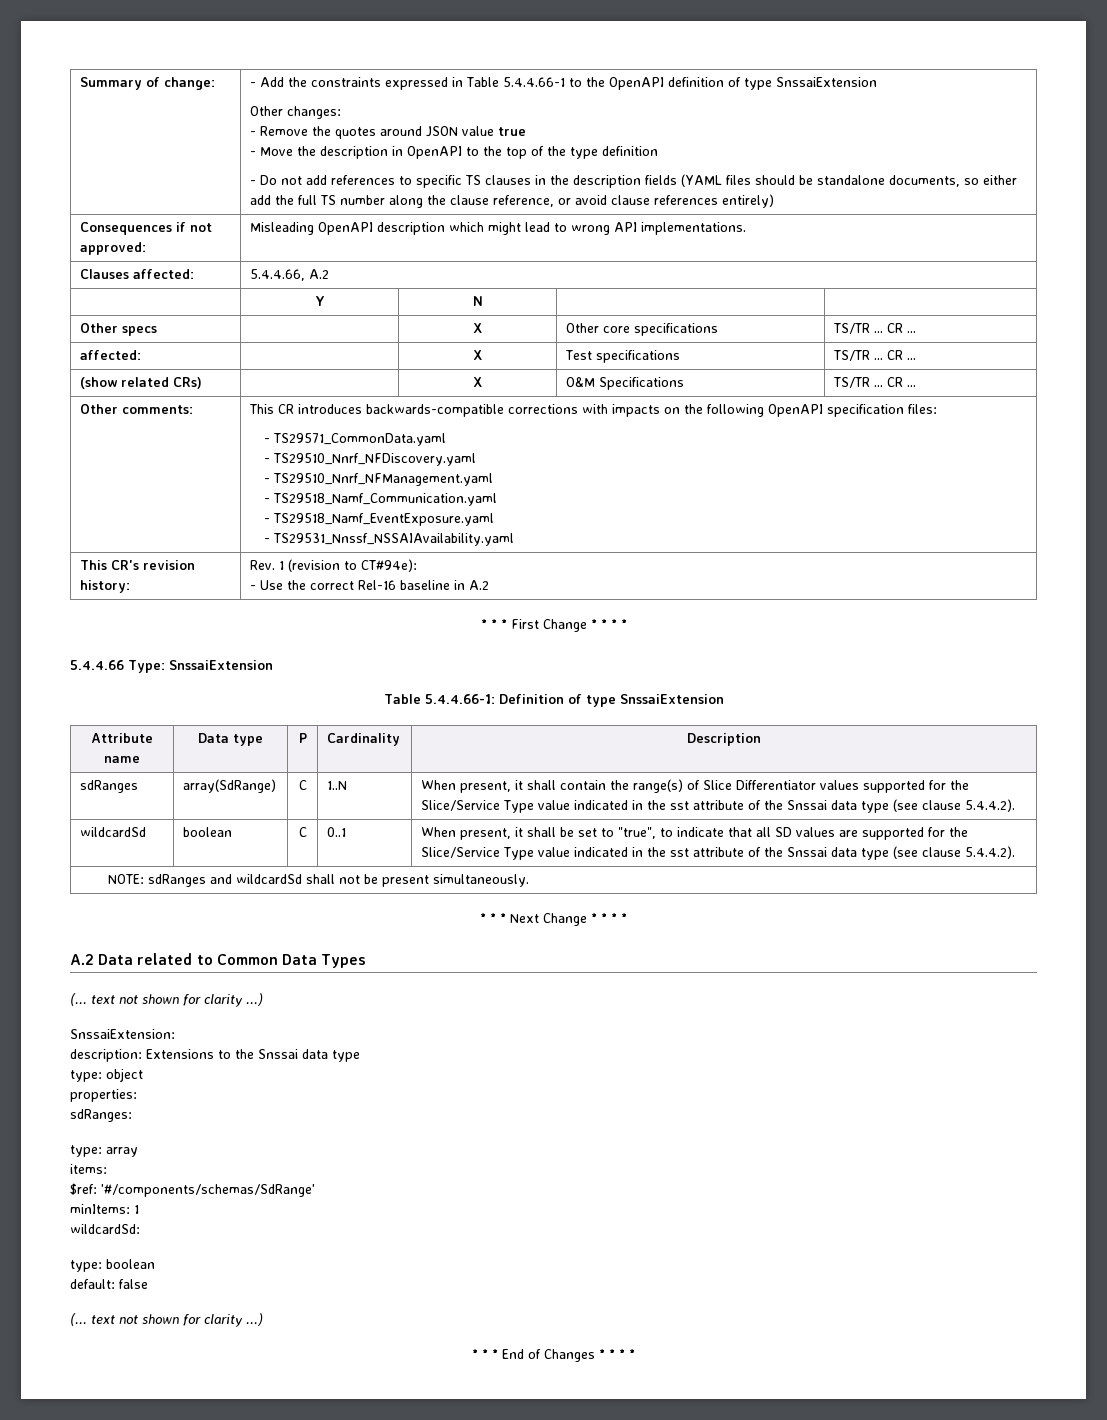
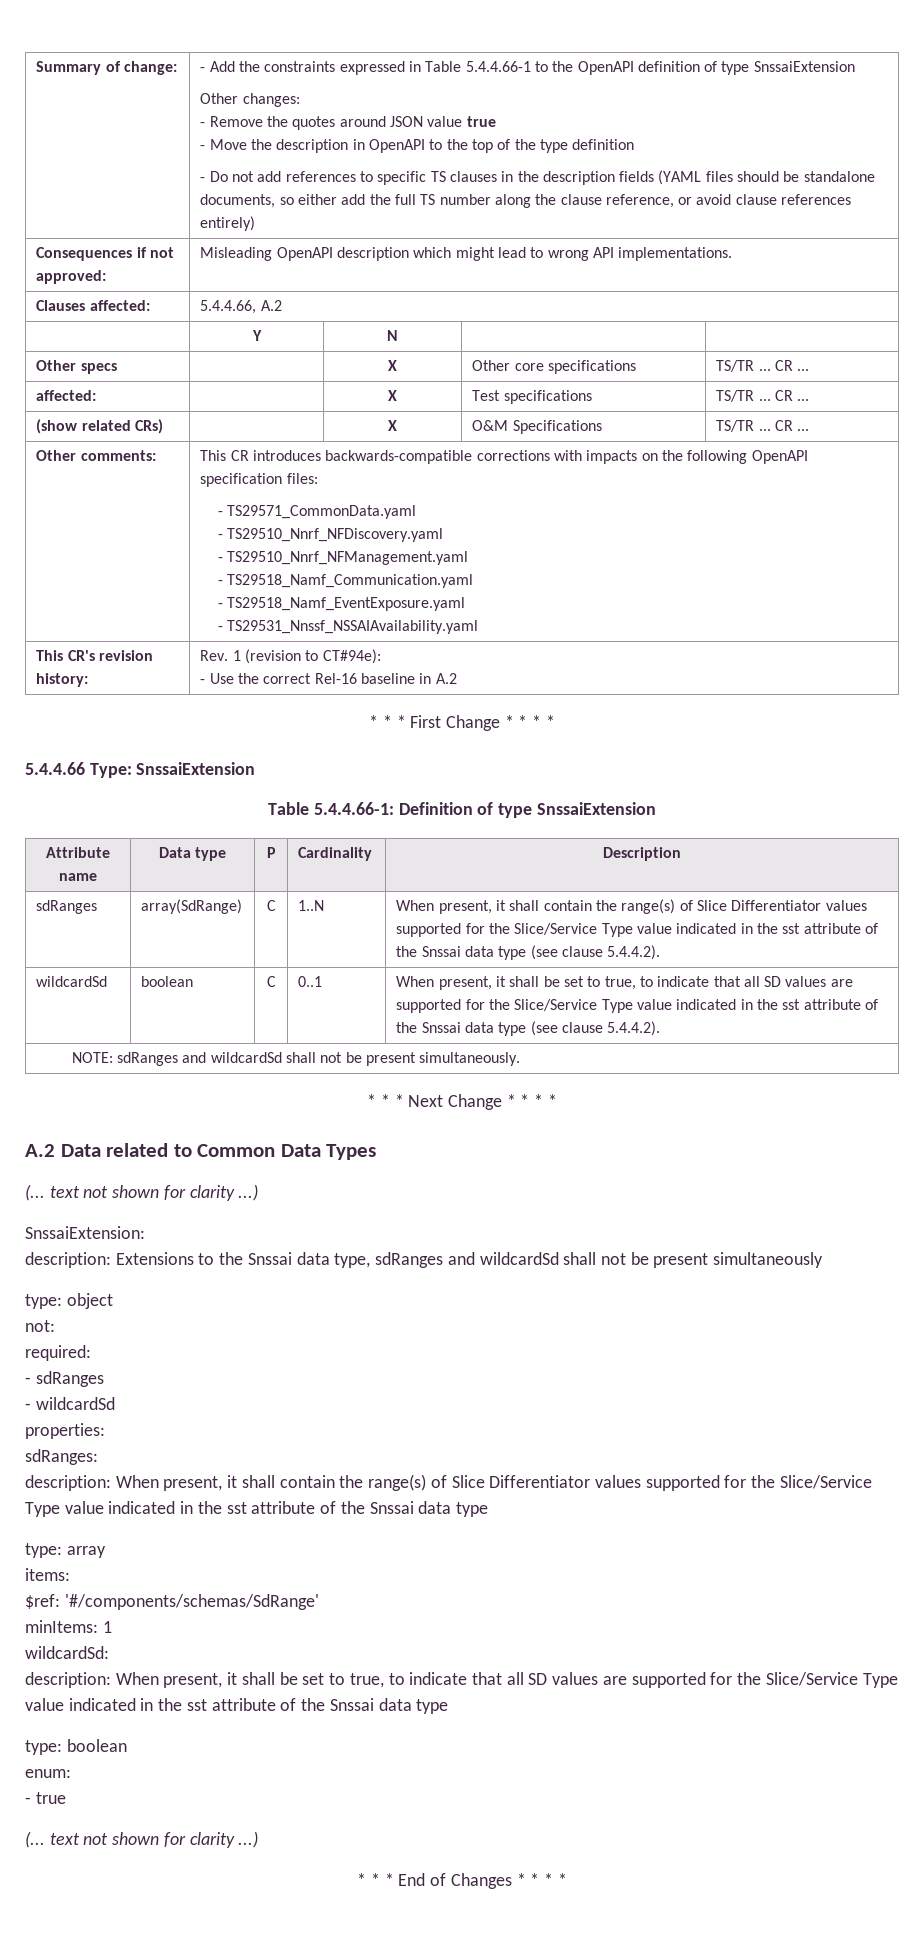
[618,827,657,839] "true", -> [604,976,636,990] true,
[332,1050,360,1062] [70,1068,143,1082] [70,1089,137,1102] [70,1109,132,1122] type // type: object // properties: // sdRanges: -> [334,1252,824,1268] [25,1293,113,1309] [25,1320,55,1332] [25,1345,91,1361] [25,1371,104,1387] [25,1397,115,1410] [25,1423,105,1439] [25,1449,98,1465] [25,1474,872,1491] [25,1501,488,1517] type, sdRanges and wildcardSd shall not be present simultaneously // type: object // not: // required: // - sdRanges // - wildcardSd // properties: // sdRanges: // description: When present, it shall contain the range(s) of Slice Differentiator values supported for the Slice/Service Type value indicated in the sst attribute of the Snssai data type
(140, 1229) none -> [25,1672,898,1688] [25,1698,449,1714] // description: When present, it shall be set to true, to indicate that all SD values are supported for the Slice/Service Type value indicated in the sst attribute of the Snssai data type
[70,1279,148,1289] default: false -> [25,1769,71,1778] [25,1792,66,1804] enum: // - true

